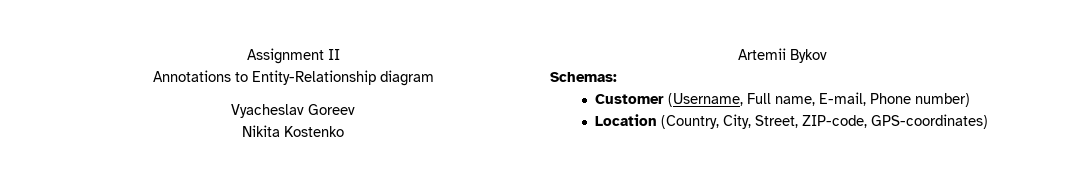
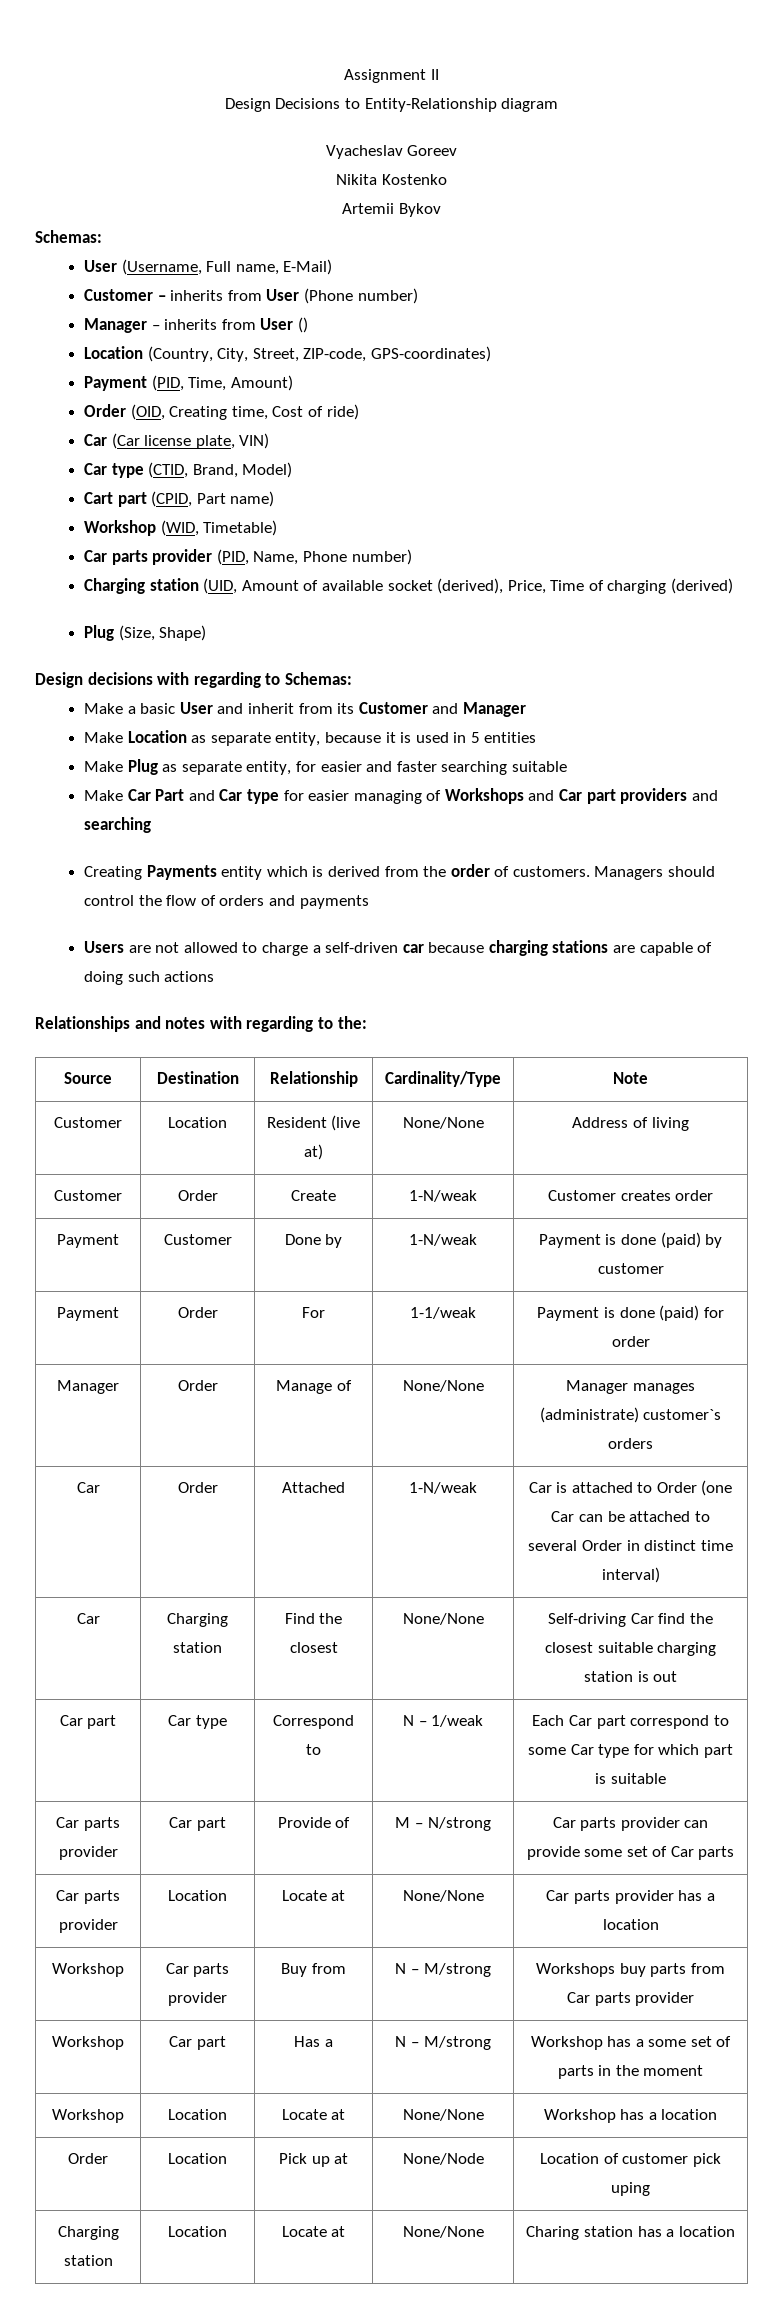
[152,70,231,82] Annotations -> [224,98,341,112] Design Decisions
[594,94,664,104] Customer -> [83,260,117,272] User
[818,92,970,107] E-mail, Phone number) -> [283,259,333,275] [83,288,418,304] [83,317,308,333] E-Mail) // Customer – inherits from User (Phone number) // Manager – inherits from User ()
(988, 121) none -> [83,375,293,391] [83,404,359,420] [83,433,270,449] [83,462,293,478] [83,491,275,507] [83,520,278,536] [83,549,412,565] [83,578,734,594] [83,625,207,641] [35,672,352,688] [83,702,526,717] [83,730,537,746] [83,759,567,775] [83,788,718,804] [83,817,151,833] [83,864,716,880] [83,895,369,909] [83,940,713,956] [83,971,215,985] [35,1016,367,1032] [64,1072,112,1084] [156,1071,239,1084] [269,1071,358,1087] [385,1071,501,1087] [613,1072,648,1084] [54,1117,122,1128] [168,1117,227,1128] [266,1115,361,1131] [304,1144,323,1160] [402,1117,484,1129] [572,1117,689,1131] [54,1190,122,1201] [177,1190,218,1201] [291,1190,336,1201] [409,1190,477,1202] [547,1190,714,1201] [57,1234,119,1248] [163,1234,232,1245] [284,1234,343,1248] [409,1234,477,1246] [538,1232,723,1248] [597,1263,664,1274] [57,1307,119,1321] [177,1307,218,1318] [302,1307,325,1318] [410,1307,476,1319] [537,1305,724,1321] [611,1336,650,1347] [57,1380,119,1394] [177,1380,218,1391] [276,1380,352,1394] [402,1380,484,1392] [566,1380,695,1394] [539,1407,722,1423] [608,1438,653,1449] [76,1482,100,1493] [177,1482,218,1493] [282,1482,345,1493] [409,1482,477,1494] [528,1480,733,1496] [551,1511,710,1522] [528,1540,733,1551] [601,1567,660,1583] [76,1613,100,1624] [167,1613,228,1627] [173,1642,222,1653] [284,1613,343,1624] [289,1642,338,1653] [402,1613,484,1625] [548,1613,713,1627] [544,1642,717,1656] [583,1671,678,1682] [59,1715,117,1729] [168,1715,227,1729] [273,1715,354,1729] [306,1744,321,1755] [402,1715,484,1727] [532,1715,729,1729] [528,1744,733,1758] [595,1773,666,1784] [56,1817,120,1831] [58,1846,118,1860] [169,1817,226,1831] [277,1817,351,1828] [395,1817,491,1831] [552,1817,709,1831] [526,1846,735,1860] [56,1890,120,1904] [58,1919,118,1933] [168,1890,227,1901] [281,1890,346,1901] [402,1890,484,1902] [546,1890,715,1904] [602,1919,659,1930] [52,1963,124,1977] [165,1963,230,1977] [168,1992,227,2006] [281,1963,346,1977] [395,1963,491,1977] [536,1963,725,1977] [566,1992,695,2006] [52,2036,124,2050] [169,2036,226,2050] [294,2036,333,2047] [395,2036,491,2050] [530,2036,732,2050] [557,2065,704,2079] [52,2109,124,2123] [168,2109,227,2120] [281,2109,346,2120] [402,2109,484,2121] [543,2109,718,2123] [68,2153,108,2164] [168,2153,227,2164] [278,2153,349,2167] [402,2153,484,2165] [540,2153,721,2167] [611,2182,650,2196] [57,2226,119,2240] [63,2255,113,2266] [168,2226,227,2237] [281,2226,346,2237] [402,2226,484,2238] [526,2226,735,2240] // Payment (PID, Time, Amount) // Order (OID, Creating time, Cost of ride) // Car (Car license plate, VIN) // Car type (CTID, Brand, Model) // Cart part (CPID, Part name) // Workshop (WID, Timetable) // Car parts provider (PID, Name, Phone number) // Charging station (UID, Amount of available socket (derived), Price, Time of charging (derived) // Plug (Size, Shape) // Design decisions with regarding to Schemas: // Make a basic User and inherit from its Customer and Manager // Make Location as separate entity, because it is used in 5 entities // Make Plug as separate entity, for easier and faster searching suitable // Make Car Part and Car type for easier managing of Workshops and Car part providers and searching // Creating Payments entity which is derived from the order of customers. Managers should control the flow of orders and payments // Users are not allowed to charge a self-driven car because charging stations are capable of doing such actions // Relationships and notes with regarding to the: // Source | Destination | Relationship | Cardinality/Type | Note // Customer | Location | Resident (live at) | None/None | Address of living // Customer | Order | Create | 1-N/weak | Customer creates order // Payment | Customer | Done by | 1-N/weak | Payment is done (paid) by customer // Payment | Order | For | 1-1/weak | Payment is done (paid) for order // Manager | Order | Manage of | None/None | Manager manages (administrate) customer`s orders // Car | Order | Attached | 1-N/weak | Car is attached to Order (one Car can be attached to several Order in distinct time interval) // Car | Charging station | Find the closest | None/None | Self-driving Car find the closest suitable charging station is out // Car part | Car type | Correspond to | N – 1/weak | Each Car part correspond to some Car type for which part is suitable // Car parts provider | Car part | Provide of | M – N/strong | Car parts provider can provide some set of Car parts // Car parts provider | Location | Locate at | None/None | Car parts provider has a location // Workshop | Car parts provider | Buy from | N – M/strong | Workshops buy parts from Car parts provider // Workshop | Car part | Has a | N – M/strong | Workshop has a some set of parts in the moment // Workshop | Location | Locate at | None/None | Workshop has a location // Order | Location | Pick up at | None/Node | Location of customer pick uping // Charging station | Location | Locate at | None/None | Charing station has a location

